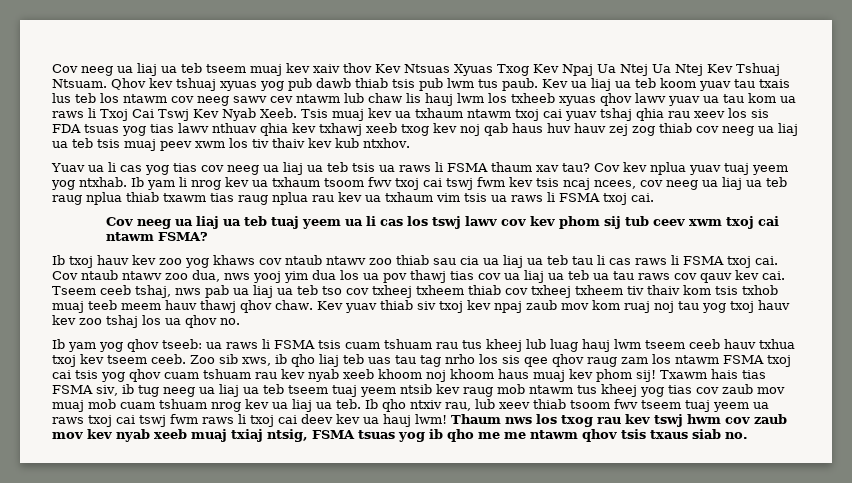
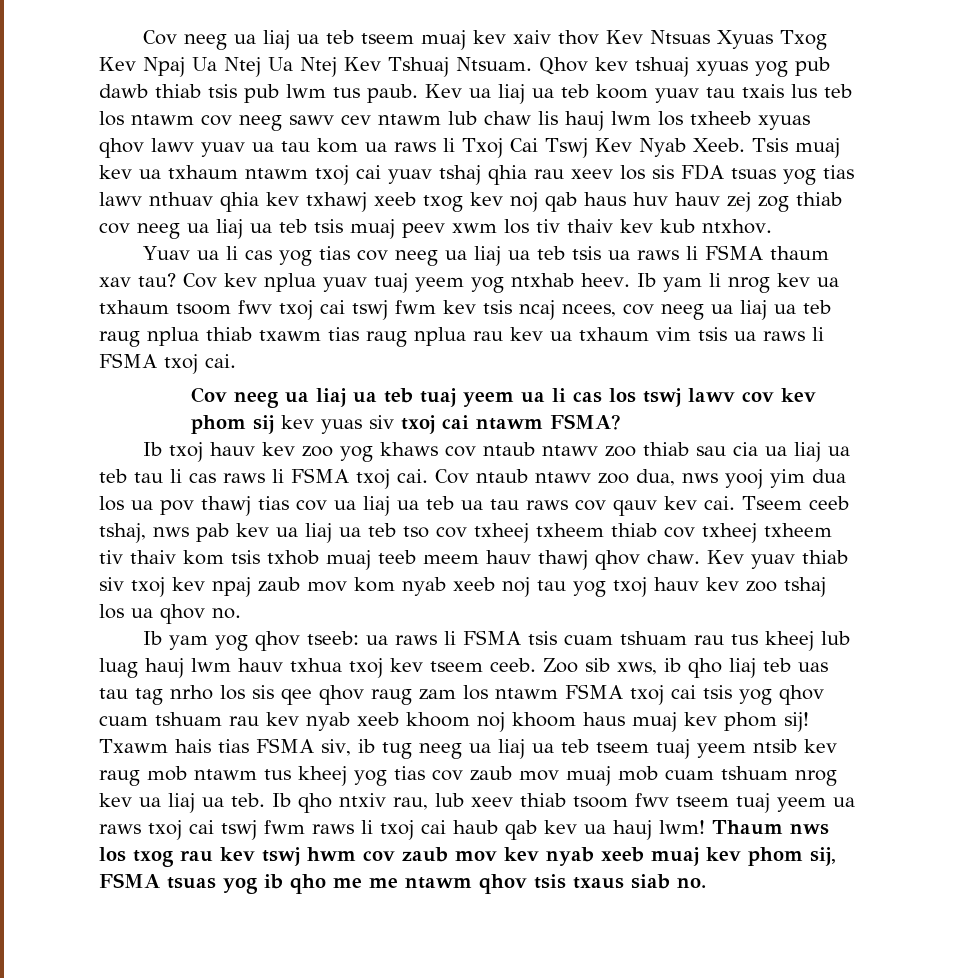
[79,177,127,187] ntxhab. -> [511,273,630,287] ntxhab heev.
[624,216,722,226] tub ceev xwm -> [281,415,395,434] kev yuas siv
(229, 291) none -> [236,523,269,537] kev
[623,301,650,313] ruaj -> [402,577,495,596] nyab xeeb
[645,339,720,349] tseem ceeb -> (231, 665) none
[301,414,333,424] deev -> [453,820,537,840] haub qab
[231,429,308,442] txiaj ntsig, -> [706,847,836,866] kev phom sij,

